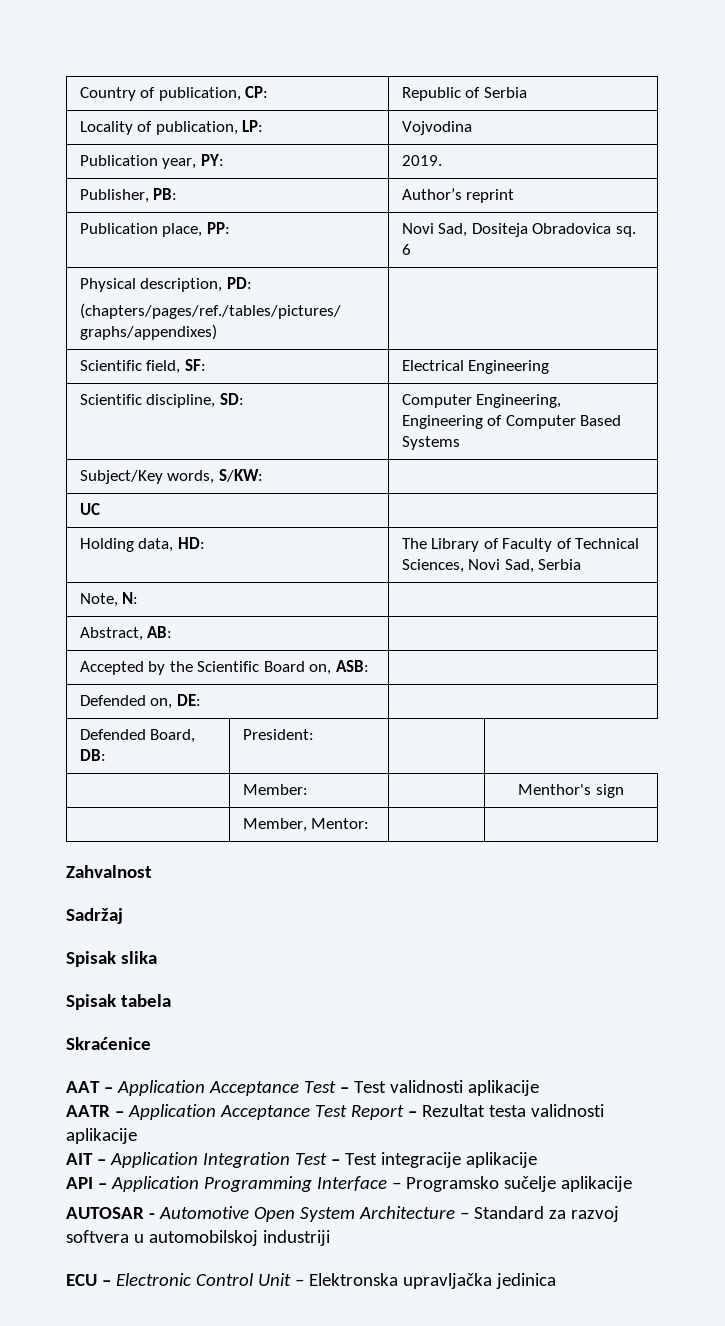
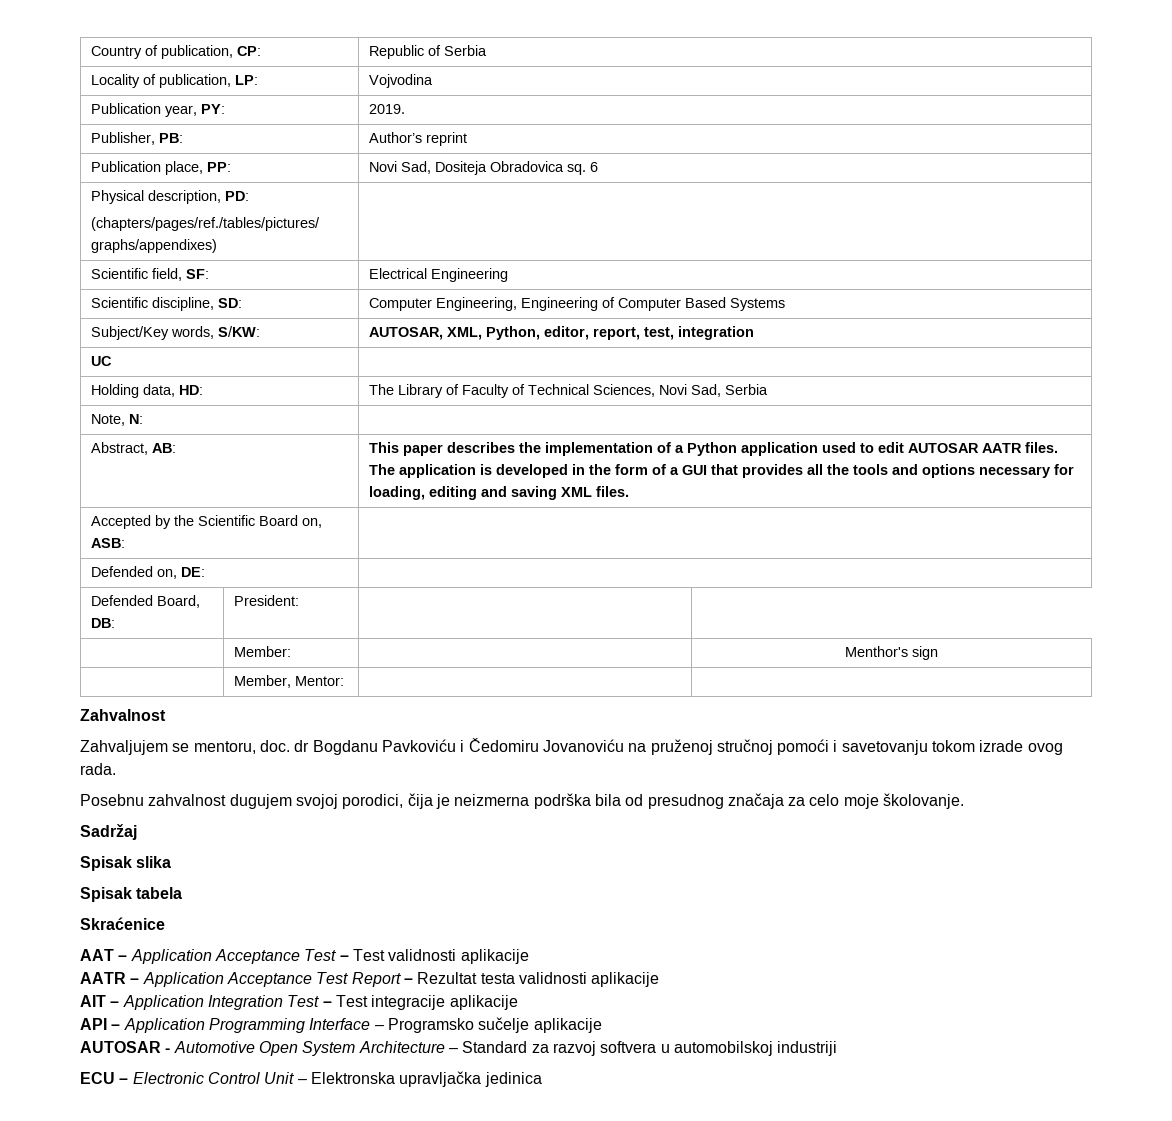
(263, 475) none -> [369,326,755,340] AUTOSAR, XML, Python, editor, report, test, integration
(173, 632) none -> [369,442,1059,456] [369,464,1075,478] [369,486,630,500] This paper describes the implementation of a Python application used to edit AUTOSAR AATR files. The application is developed in the form of a GUI that provides all the tools and options necessary for loading, editing and saving XML files.
(152, 871) none -> [80,738,1063,755] [80,763,116,775] [80,793,965,809] // Zahvaljujem se mentoru, doc. dr Bogdanu Pavkoviću i Čedomiru Jovanoviću na pruženoj stručnoj pomoći i savetovanju tokom izrade ovog rada. // Posebnu zahvalnost dugujem svojoj porodici, čija je neizmerna podrška bila od presudnog značaja za celo moje školovanje.

